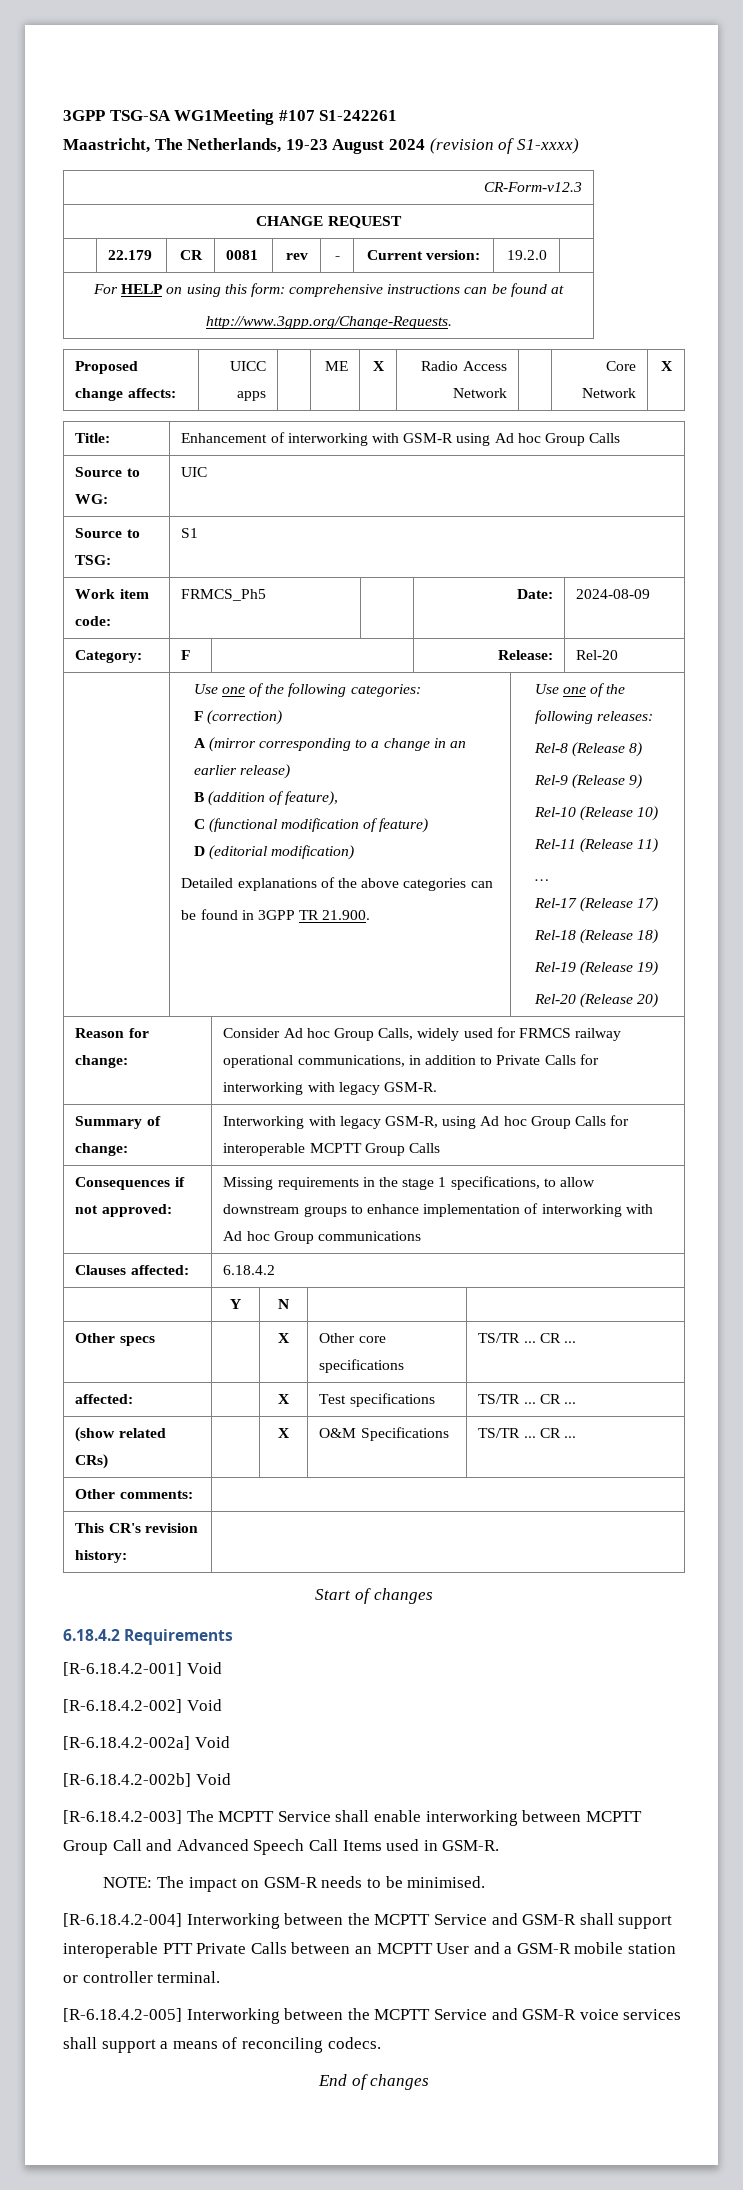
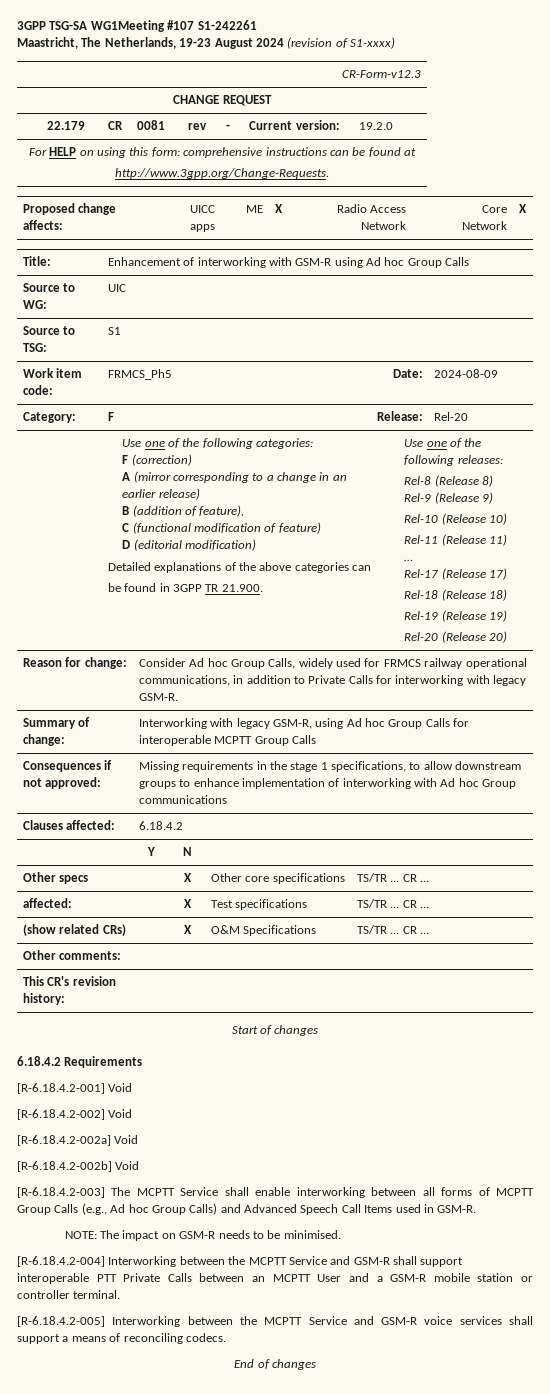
[585,1811,642,1822] [63,1839,142,1855] MCPTT Group Call -> [422,1187,534,1196] [17,1203,218,1215] all forms of MCPTT Group Calls (e.g., Ad hoc Group Calls)

